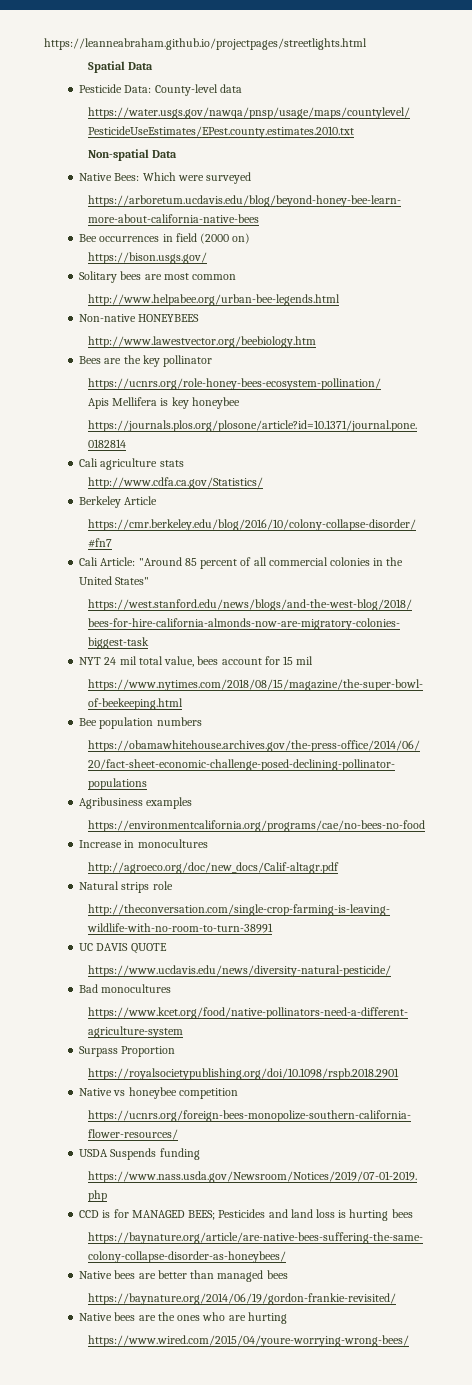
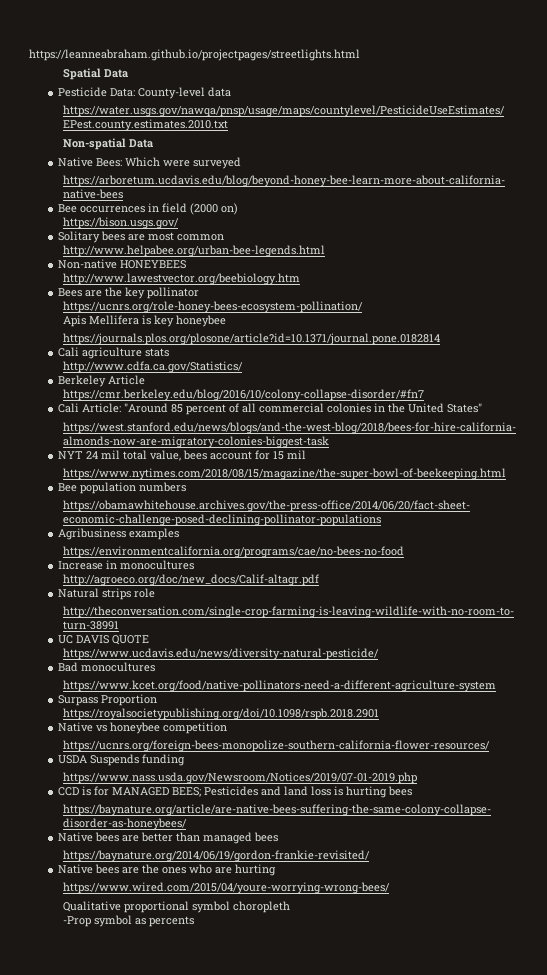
(409, 1341) none -> [62,901,290,913] [62,915,194,927] // Qualitative proportional symbol choropleth // -Prop symbol as percents

